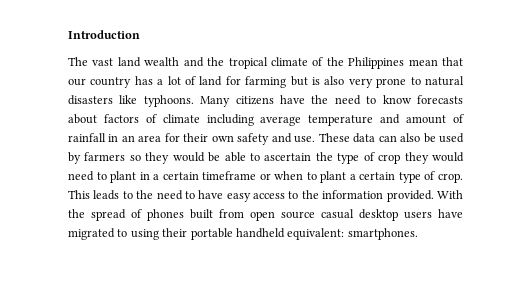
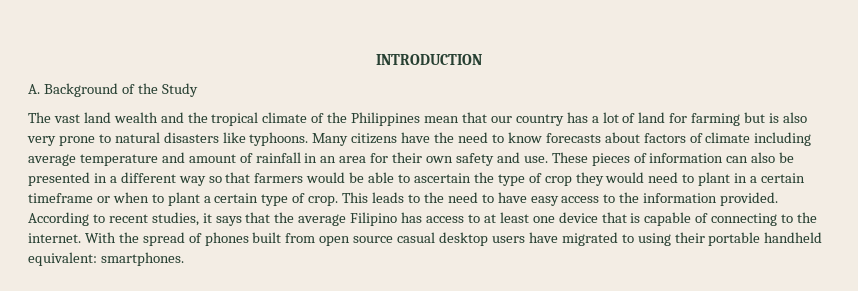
[68,30,140,39] Introduction -> [376,54,482,65] [28,83,198,97] INTRODUCTION // A. Background of the Study
[353,133,464,143] [68,152,170,164] data can also be used by farmers so they -> [591,152,795,166] [28,172,304,186] pieces of information can also be presented in a different way so that farmers
(434, 196) none -> [28,212,818,226] [28,233,81,243] According to recent studies, it says that the average Filipino has access to at least one device that is capable of connecting to the internet.

